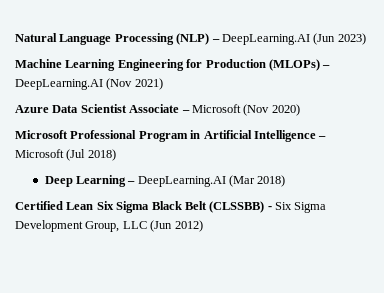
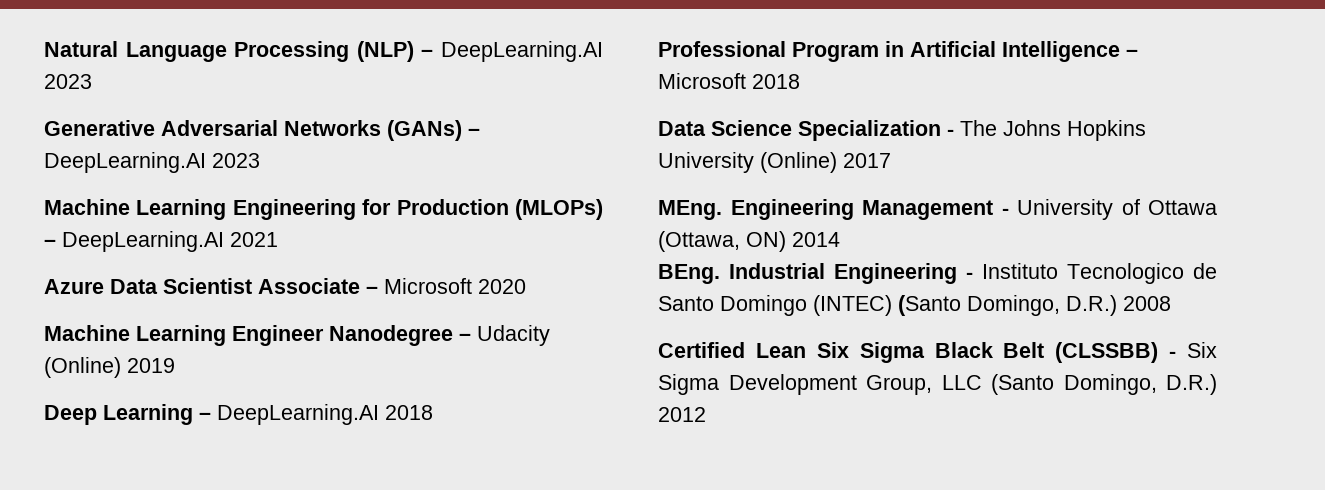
[313,33,366,45] (Jun 2023) -> [44,74,92,89] [44,120,480,141] [44,152,260,173] 2023 // Generative Adversarial Networks (GANs) – DeepLearning.AI 2023
[106,78,163,90] (Nov 2021) -> [230,232,278,247] 2021
[243,104,300,116] [15,130,68,139] (Nov 2020) // Microsoft -> [478,279,526,294] [44,325,550,346] [44,357,175,378] [44,404,433,425] 2020 // Machine Learning Engineer Nanodegree – Udacity (Online) 2019 // Deep Learning – DeepLearning.AI 2018 //
[66,149,116,161] [44,175,286,187] (Jul 2018) // Deep Learning – DeepLearning.AI (Mar 2018) -> [752,74,800,89] [658,120,1146,141] [658,152,891,173] [658,199,1217,220] [658,231,840,252] [658,263,1217,284] [658,295,1171,316] 2018 // Data Science Specialization - The Johns Hopkins University (Online) 2017 // MEng. Engineering Management - University of Ottawa (Ottawa, ON) 2014 // BEng. Industrial Engineering - Instituto Tecnologico de Santo Domingo (INTEC) (Santo Domingo, D.R.) 2008
[150,220,203,232] (Jun 2012) -> [991,374,1217,395] [658,407,706,422] (Santo Domingo, D.R.) 2012

